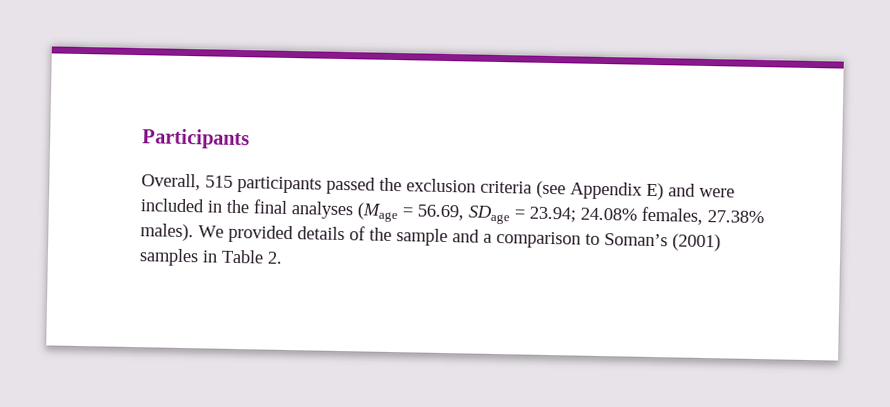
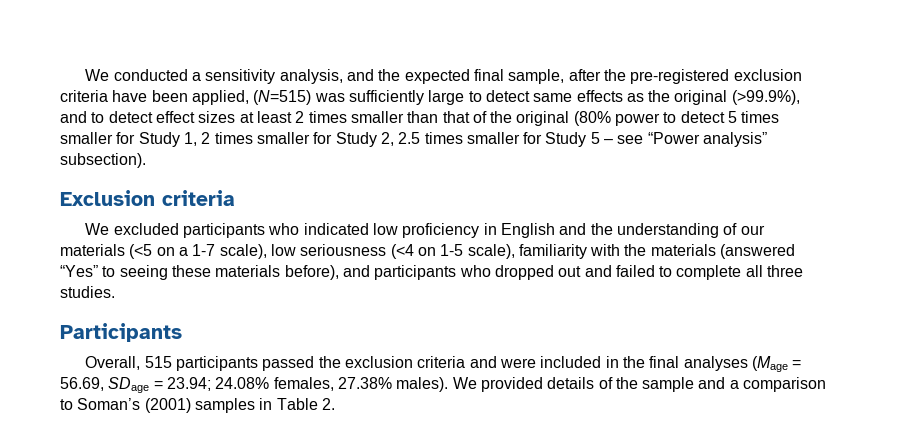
(142, 139) none -> [85,69,802,84] [60,90,800,105] [60,111,780,126] [60,132,768,147] [60,153,146,168] [60,190,235,206] [85,223,765,238] [60,244,796,259] [60,265,804,280] [60,286,115,298] We conducted a sensitivity analysis, and the expected final sample, after the pre-registered exclusion criteria have been applied, (N=515) was sufficiently large to detect same effects as the original (>99.9%), and to detect effect sizes at least 2 times smaller than that of the original (80% power to detect 5 times smaller for Study 1, 2 times smaller for Study 2, 2.5 times smaller for Study 5 – see “Power analysis” subsection). // Exclusion criteria // We excluded participants who indicated low proficiency in English and the understanding of our materials (<5 on a 1-7 scale), low seriousness (<4 on 1-5 scale), familiarity with the materials (answered “Yes” to seeing these materials before), and participants who dropped out and failed to complete all three studies. //
[536,180,664,201] (see Appendix E) -> (466, 362) none

